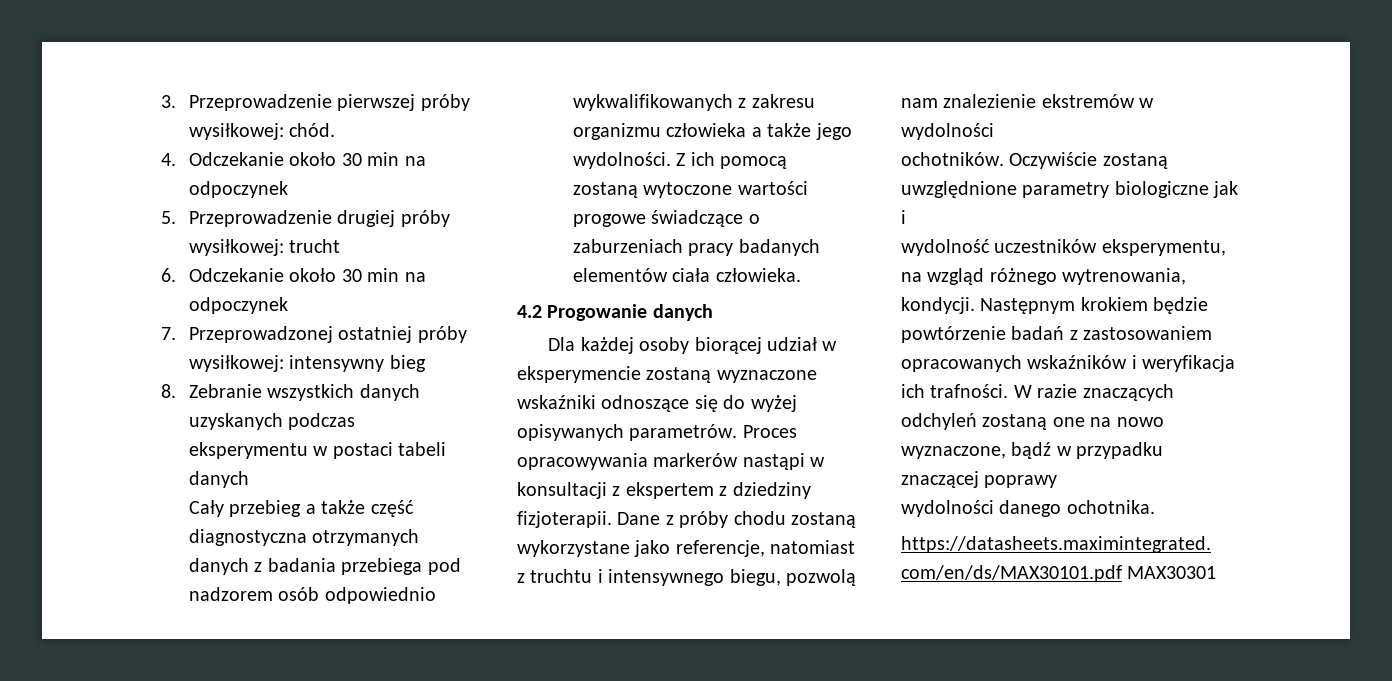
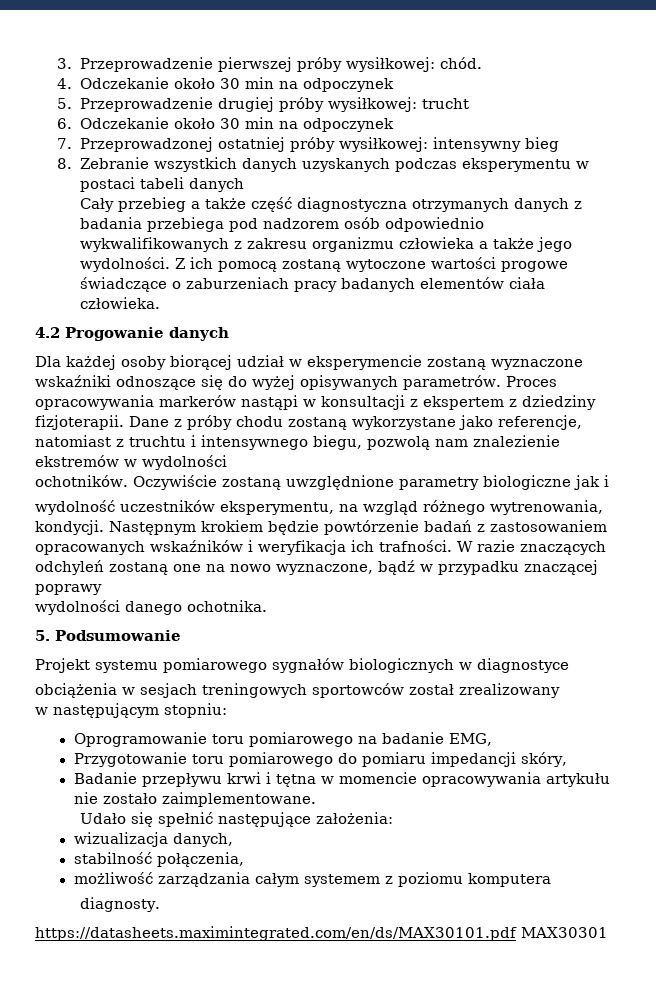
(1155, 507) none -> [35,630,181,641] [35,658,569,673] [35,683,560,698] [35,703,227,718] [73,732,492,747] [73,752,567,767] [73,772,610,787] [73,792,316,807] [79,812,393,827] [73,832,233,847] [73,852,244,867] [73,872,551,887] [79,897,160,912] // 5. Podsumowanie // Projekt systemu pomiarowego sygnałów biologicznych w diagnostyce // obciążenia w sesjach treningowych sportowców został zrealizowany // w następującym stopniu: // Oprogramowanie toru pomiarowego na badanie EMG, // Przygotowanie toru pomiarowego do pomiaru impedancji skóry, // Badanie przepływu krwi i tętna w momencie opracowywania artykułu nie zostało zaimplementowane. // Udało się spełnić następujące założenia: // wizualizacja danych, // stabilność połączenia, // możliwość zarządzania całym systemem z poziomu komputera // diagnosty.

